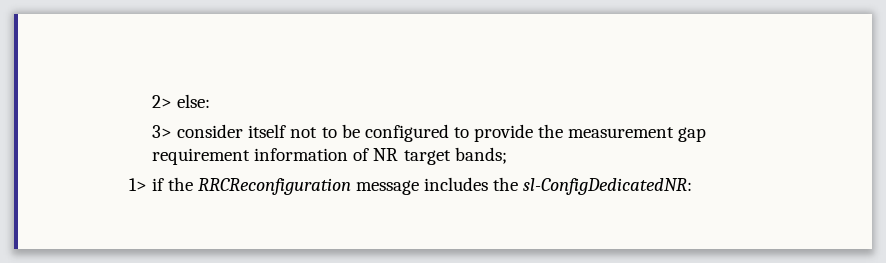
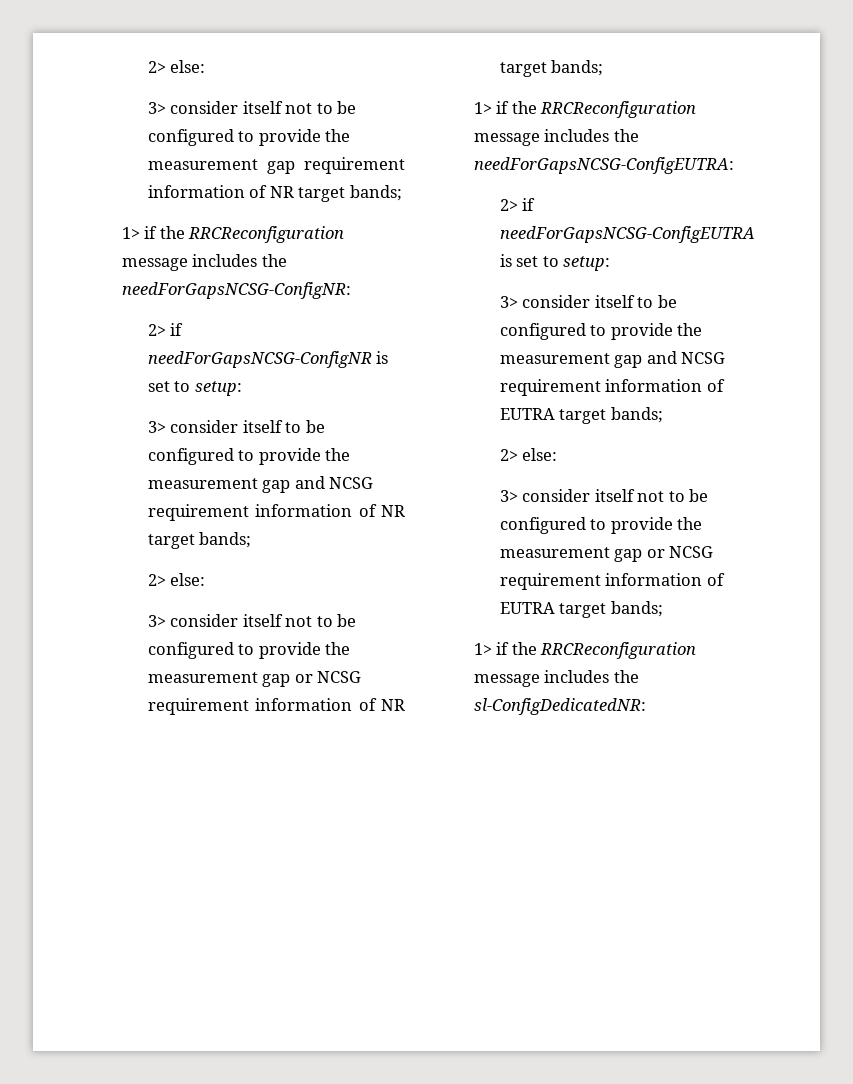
(507, 155) none -> [121,226,345,243] [121,254,287,271] [121,282,351,299] [147,323,184,336] [147,351,389,368] [147,381,242,396] [147,420,325,433] [147,448,351,465] [147,476,374,493] [147,504,405,521] [147,532,252,549] [147,573,206,586] [147,614,356,627] [147,642,351,659] [147,671,362,687] [147,698,405,715] [499,60,604,77] [473,101,697,118] [473,129,639,146] [473,157,734,174] [499,198,536,211] [499,226,755,243] [499,254,611,271] [499,295,677,308] [499,323,703,340] [499,351,726,368] [499,379,725,396] [499,407,663,424] [499,448,558,461] [499,489,708,502] [499,517,703,534] [499,546,714,562] [499,573,725,590] [499,601,663,618] // 1> if the RRCReconfiguration message includes the needForGapsNCSG-ConfigNR: // 2> if needForGapsNCSG-ConfigNR is set to setup: // 3> consider itself to be configured to provide the measurement gap and NCSG requirement information of NR target bands; // 2> else: // 3> consider itself not to be configured to provide the measurement gap or NCSG requirement information of NR target bands; // 1> if the RRCReconfiguration message includes the needForGapsNCSG-ConfigEUTRA: // 2> if needForGapsNCSG-ConfigEUTRA is set to setup: // 3> consider itself to be configured to provide the measurement gap and NCSG requirement information of EUTRA target bands; // 2> else: // 3> consider itself not to be configured to provide the measurement gap or NCSG requirement information of EUTRA target bands;

